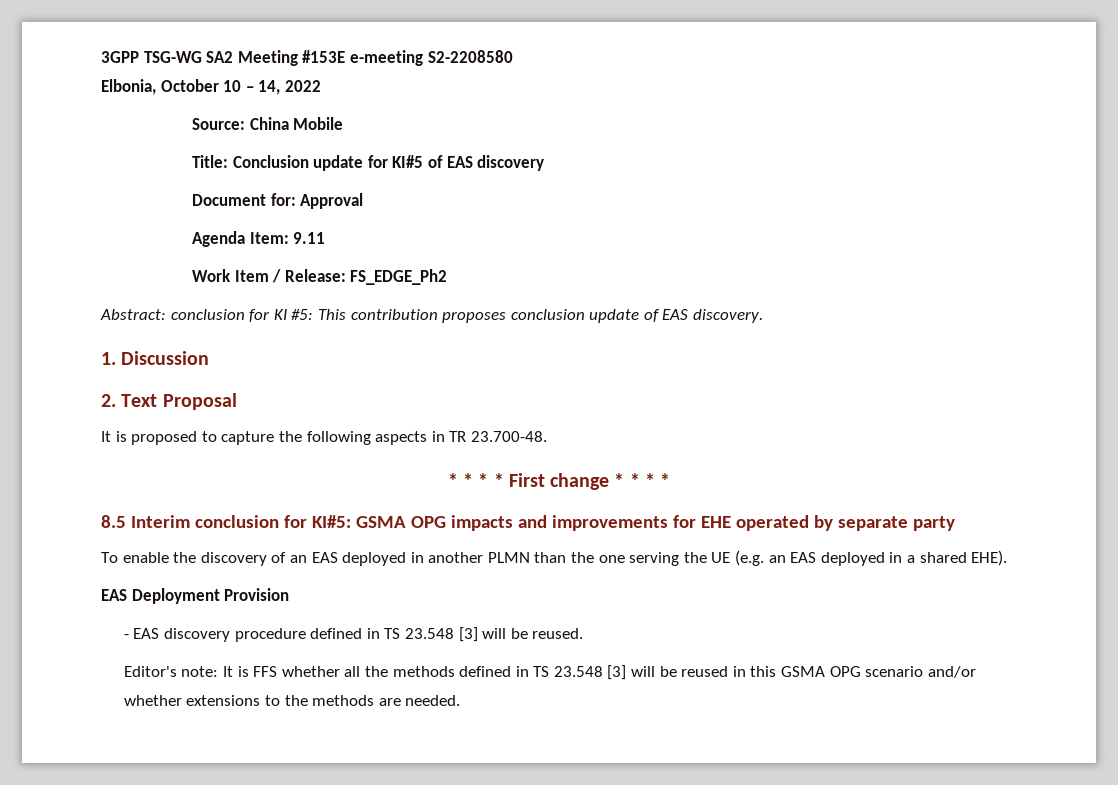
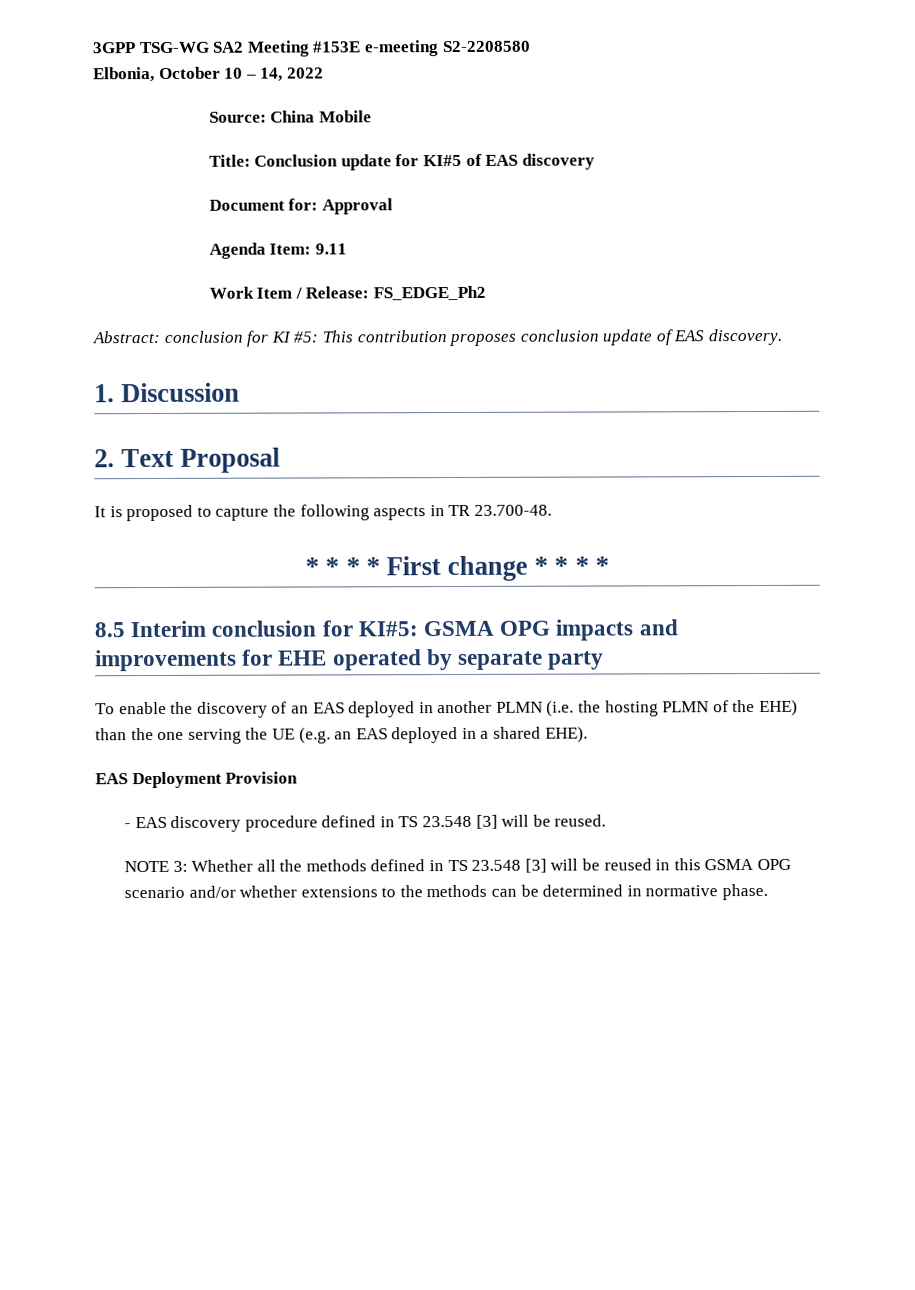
(530, 557) none -> [546,699,799,717] (i.e. the hosting PLMN of the EHE)
[123,666,340,677] Editor's note: It is FFS whether -> [123,859,254,873] NOTE 3: Whether
[378,695,461,706] are needed. -> [491,883,768,901] can be determined in normative phase.

